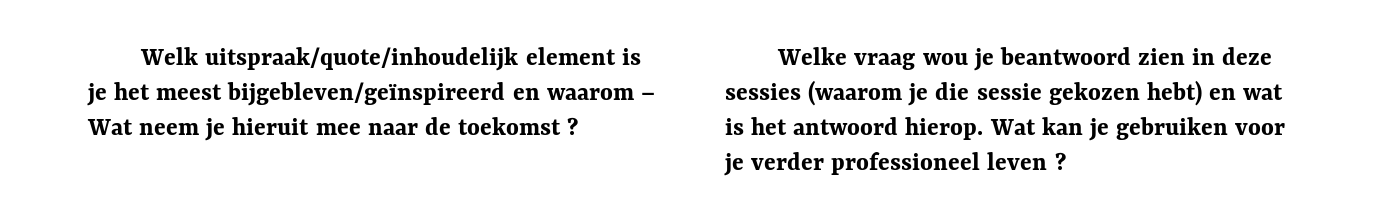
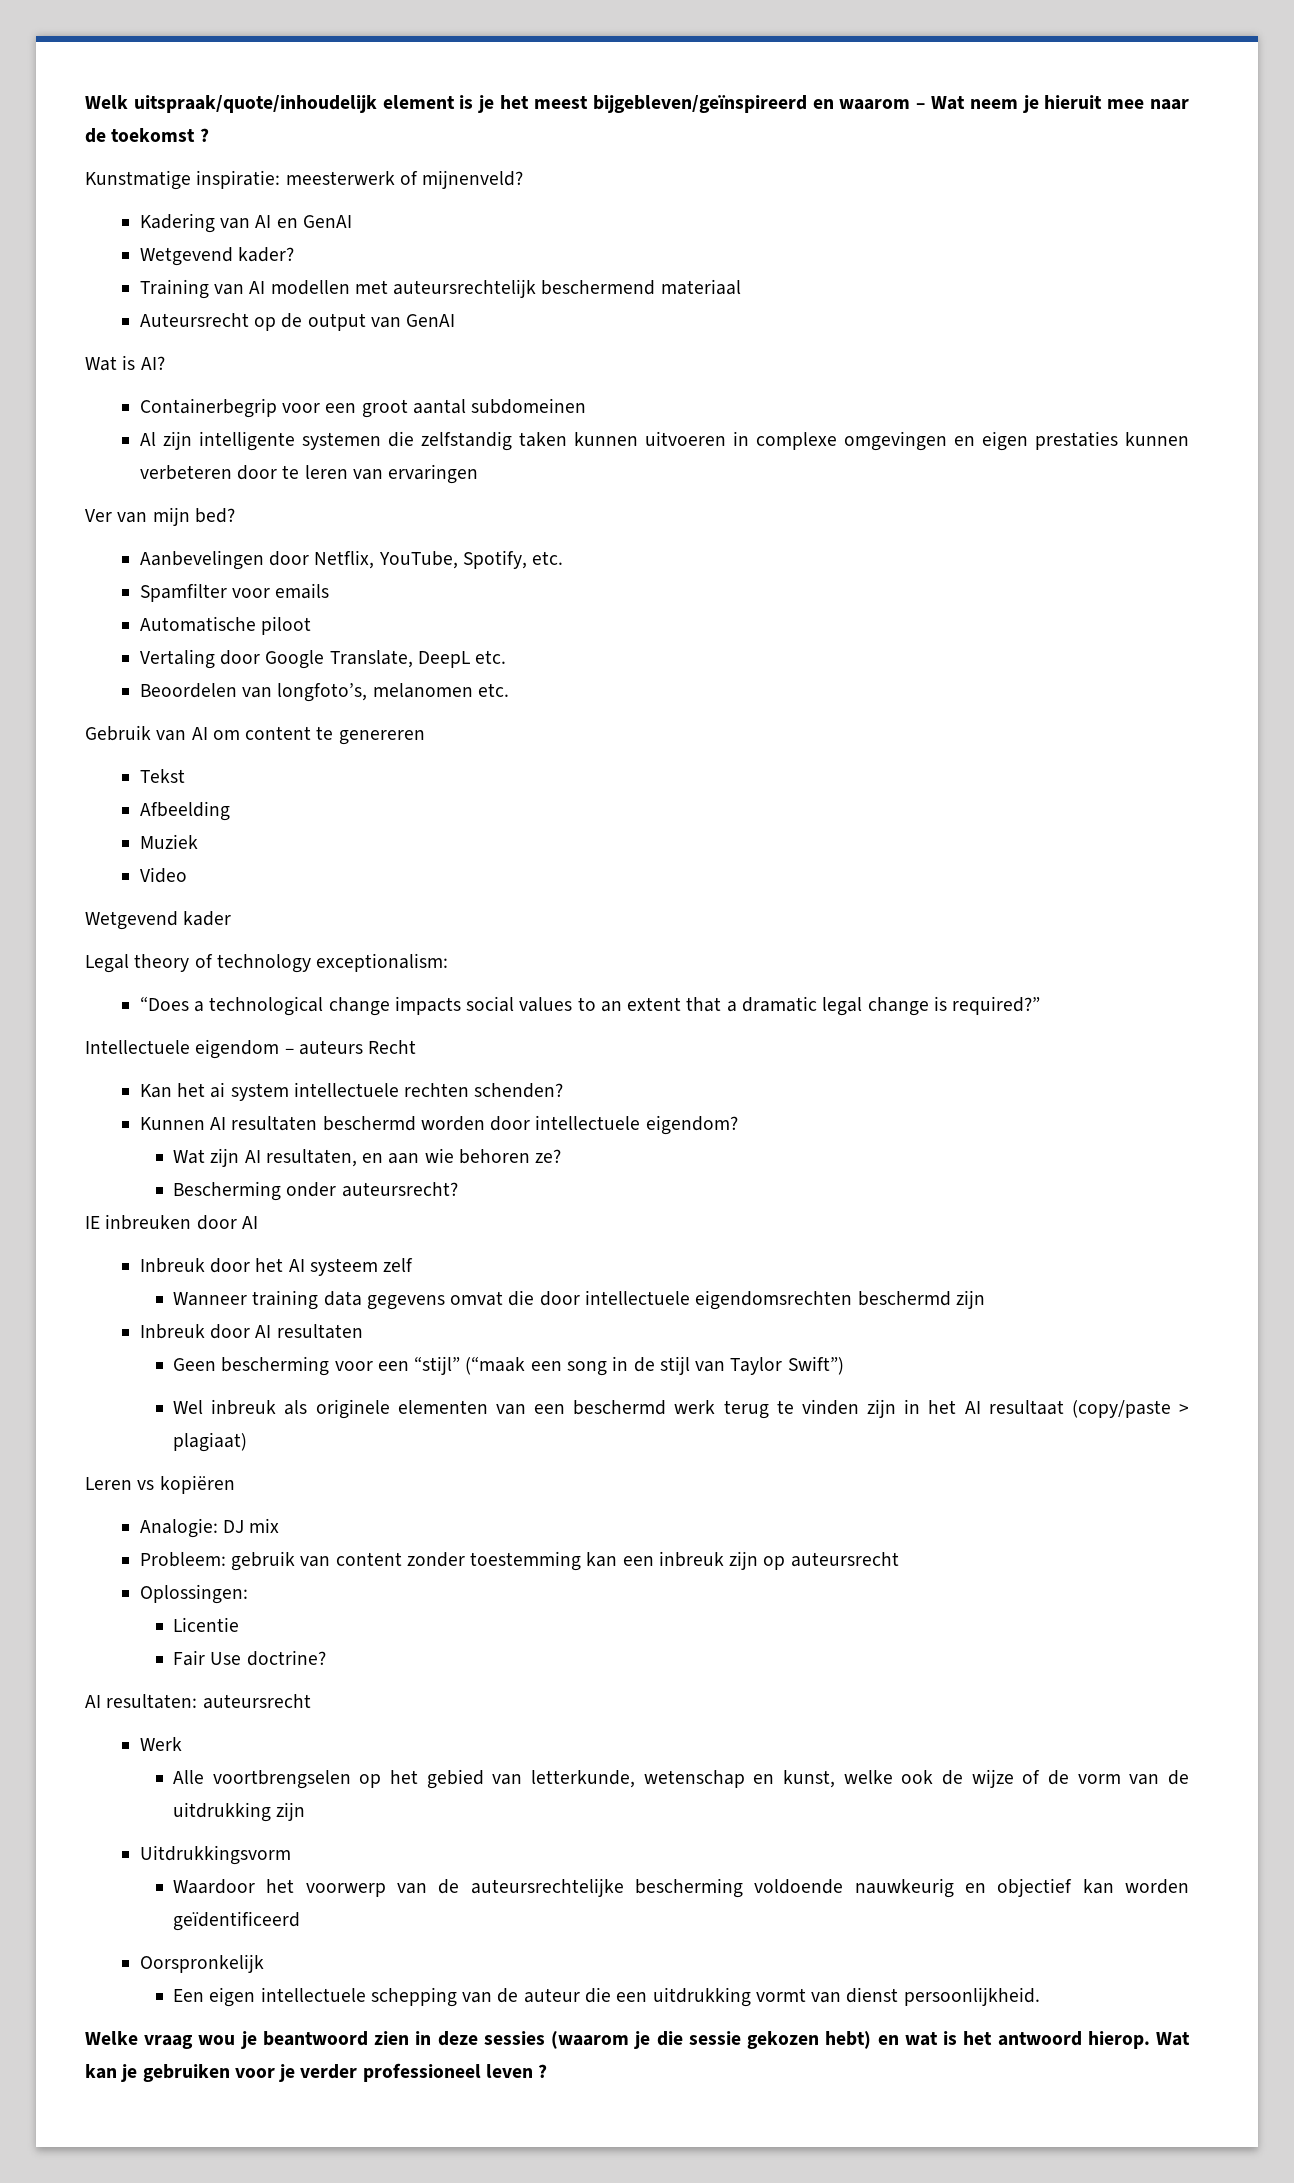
(579, 126) none -> [85,170,524,190] [139,213,352,233] [139,247,295,266] [139,279,741,299] [139,313,456,331] [85,355,165,371] [139,398,587,418] [139,431,1189,451] [139,464,479,484] [85,507,235,526] [139,550,564,570] [139,583,330,602] [139,616,312,635] [139,649,507,669] [139,683,509,702] [85,725,425,745] [139,769,185,783] [139,801,230,821] [139,834,198,849] [139,867,187,883] [85,911,232,930] [85,953,449,973] [139,996,1041,1016] [85,1039,417,1059] [139,1082,564,1101] [139,1115,738,1135] [173,1148,562,1167] [173,1181,458,1201] [85,1214,258,1230] [139,1258,414,1276] [173,1290,985,1310] [139,1324,363,1339] [173,1356,844,1376] [173,1399,1189,1419] [173,1432,248,1452] [85,1475,235,1494] [139,1518,280,1538] [139,1551,899,1571] [139,1584,248,1604] [173,1617,240,1632] [173,1650,326,1666] [85,1694,311,1709] [139,1737,182,1751] [173,1769,1189,1789] [173,1802,306,1822] [139,1845,291,1865] [173,1878,1190,1898] [173,1911,301,1931] [139,1954,264,1973] [173,1987,1040,2007] // Kunstmatige inspiratie: meesterwerk of mijnenveld? // Kadering van AI en GenAI // Wetgevend kader? // Training van AI modellen met auteursrechtelijk beschermend materiaal // Auteursrecht op de output van GenAI // Wat is AI? // Containerbegrip voor een groot aantal subdomeinen // Al zijn intelligente systemen die zelfstandig taken kunnen uitvoeren in complexe omgevingen en eigen prestaties kunnen verbeteren door te leren van ervaringen // Ver van mijn bed? // Aanbevelingen door Netflix, YouTube, Spotify, etc. // Spamfilter voor emails // Automatische piloot // Vertaling door Google Translate, DeepL etc. // Beoordelen van longfoto’s, melanomen etc. // Gebruik van AI om content te genereren // Tekst // Afbeelding // Muziek // Video // Wetgevend kader // Legal theory of technology exceptionalism: // “Does a technological change impacts social values to an extent that a dramatic legal change is required?” // Intellectuele eigendom – auteurs Recht // Kan het ai system intellectuele rechten schenden? // Kunnen AI resultaten beschermd worden door intellectuele eigendom? // Wat zijn AI resultaten, en aan wie behoren ze? // Bescherming onder auteursrecht? // IE inbreuken door AI // Inbreuk door het AI systeem zelf // Wanneer training data gegevens omvat die door intellectuele eigendomsrechten beschermd zijn // Inbreuk door AI resultaten // Geen bescherming voor een “stijl” (“maak een song in de stijl van Taylor Swift”) // Wel inbreuk als originele elementen van een beschermd werk terug te vinden zijn in het AI resultaat (copy/paste > plagiaat) // Leren vs kopiëren // Analogie: DJ mix // Probleem: gebruik van content zonder toestemming kan een inbreuk zijn op auteursrecht // Oplossingen: // Licentie // Fair Use doctrine? // AI resultaten: auteursrecht // Werk // Alle voortbrengselen op het gebied van letterkunde, wetenschap en kunst, welke ook de wijze of de vorm van de uitdrukking zijn // Uitdrukkingsvorm // Waardoor het voorwerp van de auteursrechtelijke bescherming voldoende nauwkeurig en objectief kan worden geïdentificeerd // Oorspronkelijk // Een eigen intellectuele schepping van de auteur die een uitdrukking vormt van dienst persoonlijkheid.

